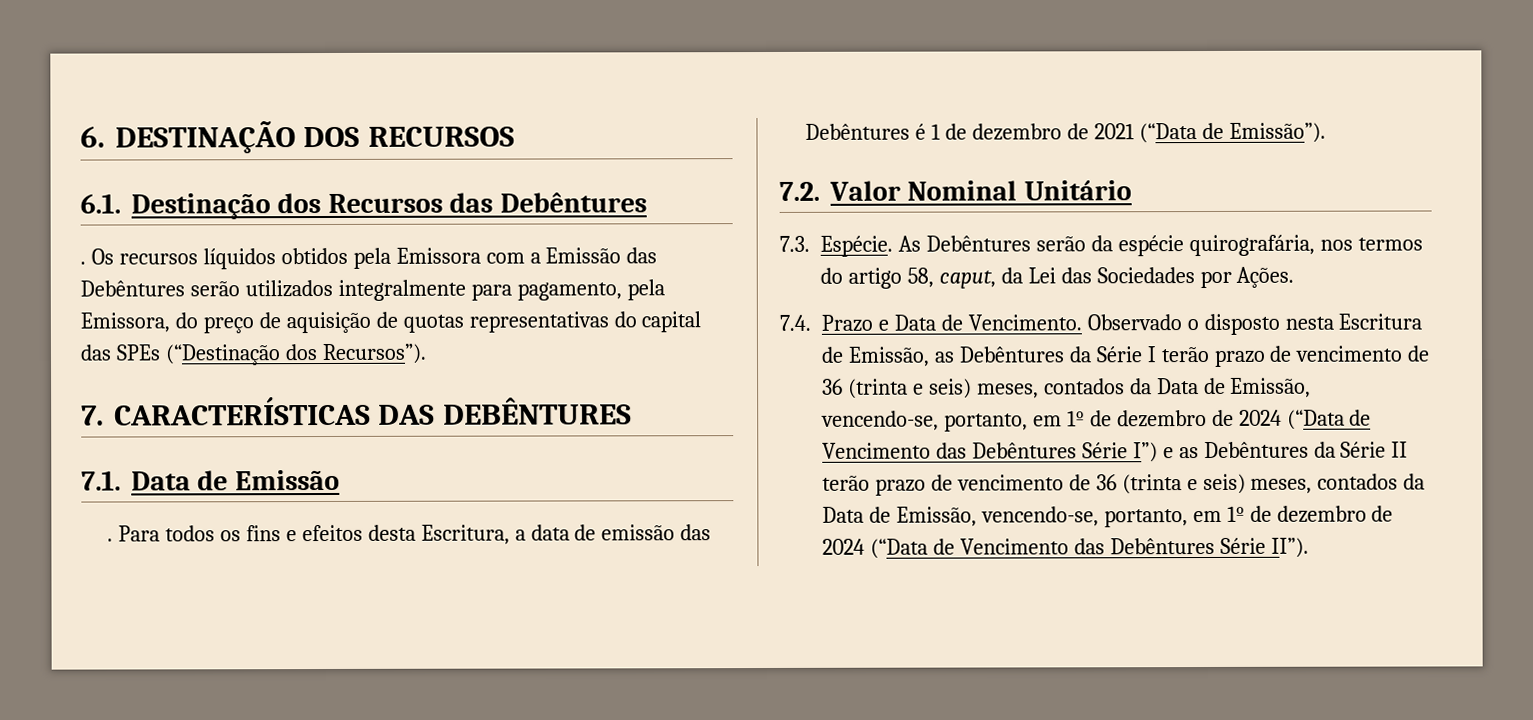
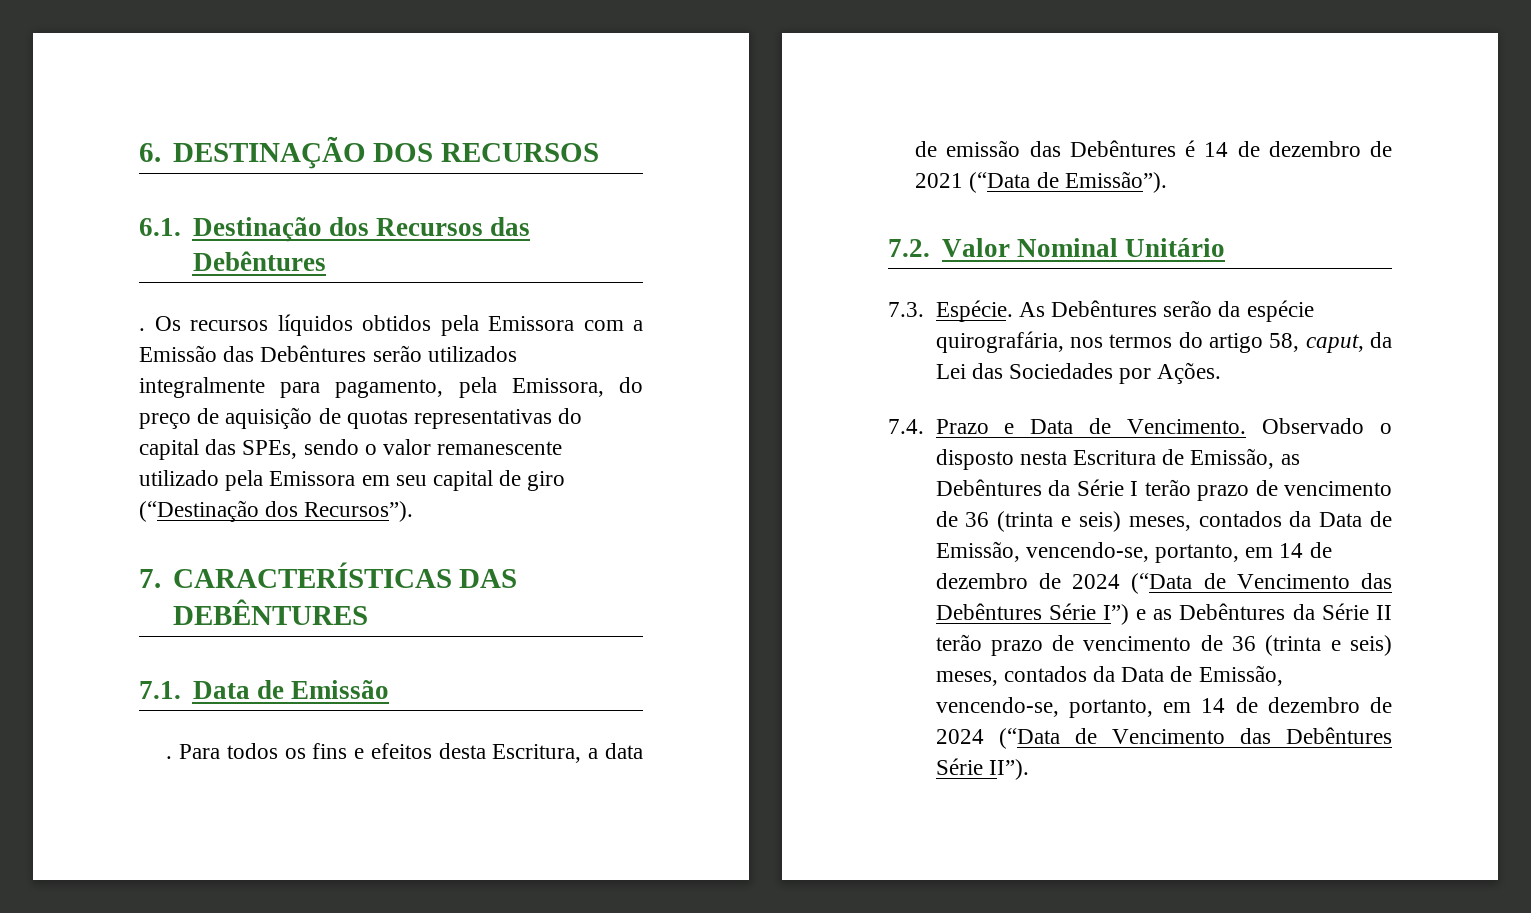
[115,344,160,361] SPEs -> [242,439,563,459] [139,470,566,491] SPEs, sendo o valor remanescente utilizado pela Emissora em seu capital de giro
[930,123,941,140] 1 -> [1204,142,1229,157] 14
[1066,410,1085,427] 1º -> [1279,543,1304,558] 14
[1226,505,1245,522] 1º -> [1201,698,1226,713] 14

